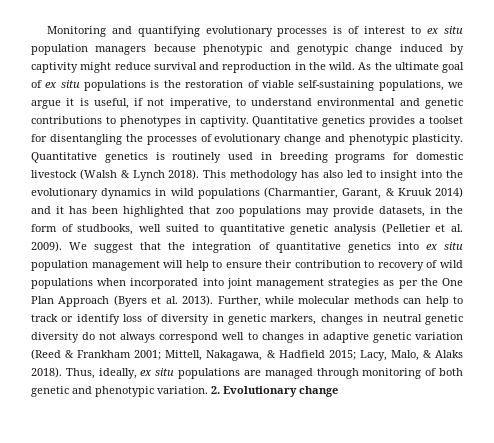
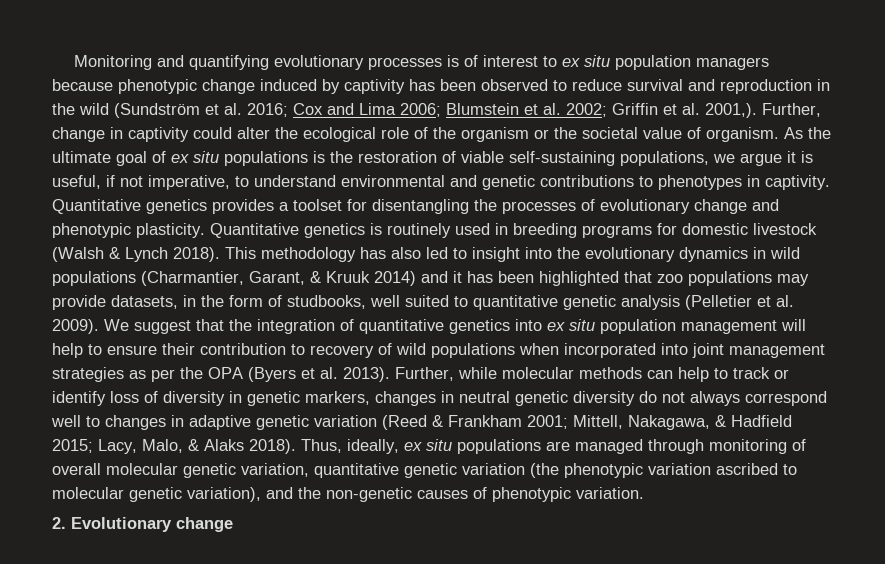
[269,44,348,55] and genotypic -> (197, 86) none
[80,62,112,73] might -> [409,79,567,91] has been observed to
[329,62,355,70] wild. -> [79,103,821,118] [52,127,779,142] wild (Sundström et al. 2016; Cox and Lima 2006; Blumstein et al. 2002; Griffin et al. 2001,). Further, change in captivity could alter the ecological role of the organism or the societal value of organism.
[441,278,463,286] [31,296,110,307] One Plan Approach -> [208,367,243,379] OPA
[438,368,463,376] [31,386,92,397] both genetic and -> [52,463,797,478] [52,487,487,502] overall molecular genetic variation, quantitative genetic variation (the phenotypic variation ascribed to molecular genetic variation), and the non-genetic causes of
(208, 390) none -> (644, 493) //

